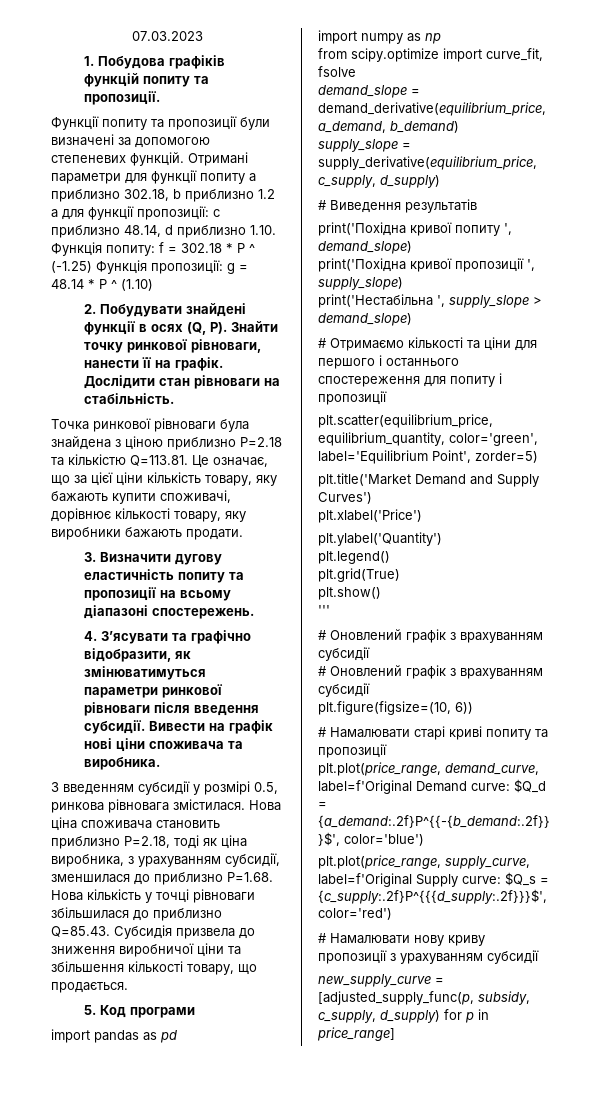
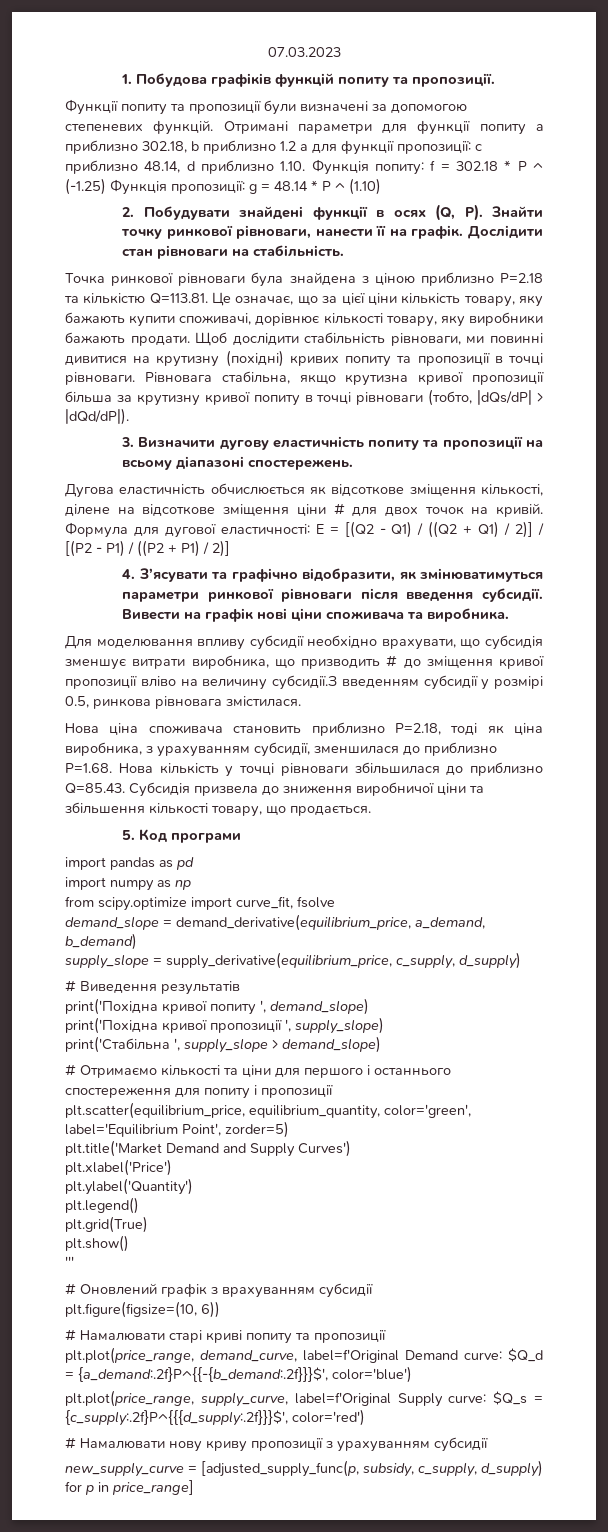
(243, 534) none -> [195,332,543,346] [65,350,543,367] [65,371,544,386] [65,389,543,406] [65,408,129,425] Щоб дослідити стабільність рівноваги, ми повинні дивитися на крутизну (похідні) кривих попиту та пропозиції в точці рівноваги. Рівновага стабільна, якщо крутизна кривої пропозиції більша за крутизну кривої попиту в точці рівноваги (тобто, |dQs/dP| > |dQd/dP|).
(255, 613) none -> [65,483,543,498] [65,503,543,517] [65,521,544,538] [65,540,230,557] // Дугова еластичність обчислюється як відсоткове зміщення кількості, ділене на відсоткове зміщення ціни # для двох точок на кривій. Формула для дугової еластичності: E = [(Q2 - Q1) / ((Q2 + Q1) / 2)] / [(P2 - P1) / ((P2 + P1) / 2)]
[51,782,59,792] З -> [65,635,543,650] [65,655,544,670] [65,675,337,690] Для моделювання впливу субсидії необхідно врахувати, що субсидія зменшує витрати виробника, що призводить # до зміщення кривої пропозиції вліво на величину субсидії.З
(245, 805) none -> (301, 701) //
[318,294,433,308] print('Нестабільна -> [65,1036,170,1053] print('Cтабільна
[318,665,543,679] [318,683,370,697] // # Оновлений графік з врахуванням субсидії -> (373, 1290) none

